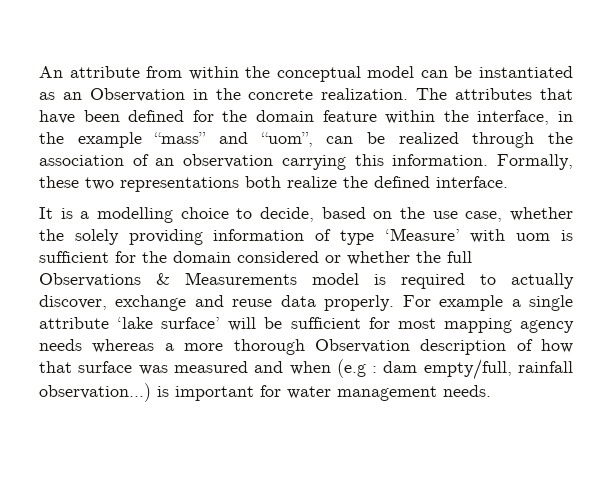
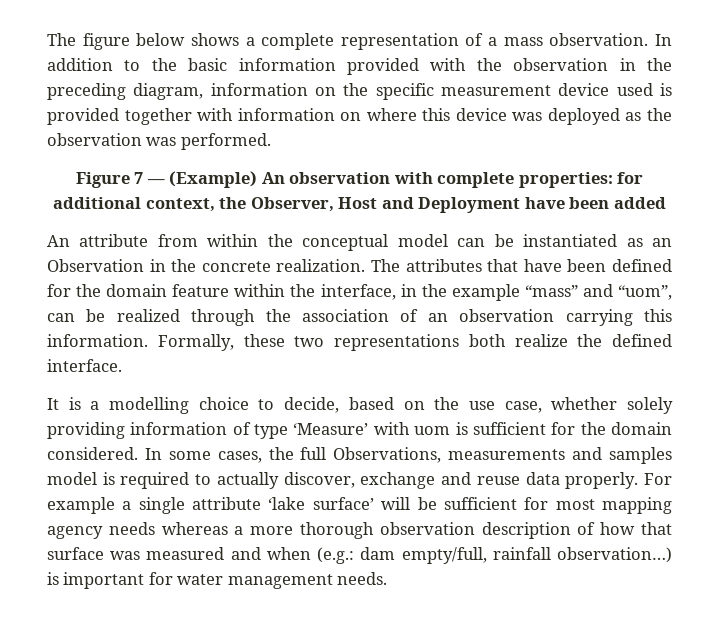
(39, 72) none -> [47,33,672,50] [47,58,672,75] [47,83,672,100] [47,108,672,125] [47,133,271,150] [75,171,644,188] [53,197,666,213] The figure below shows a complete representation of a mass observation. In addition to the basic information provided with the observation in the preceding diagram, information on the specific measurement device used is provided together with information on where this device was deployed as the observation was performed. // Figure 7 — (Example) An observation with complete properties: for additional context, the Observer, Host and Deployment have been added //
[39,229,64,241] the -> (618, 403) none
[237,251,472,265] [39,272,297,287] considered or whether the full Observations & Measurements -> [47,447,673,464] considered. In some cases, the full Observations, measurements and samples
[314,339,410,353] Observation -> [379,522,475,535] observation
[336,359,378,378] (e.g : -> [317,547,355,564] (e.g.:

